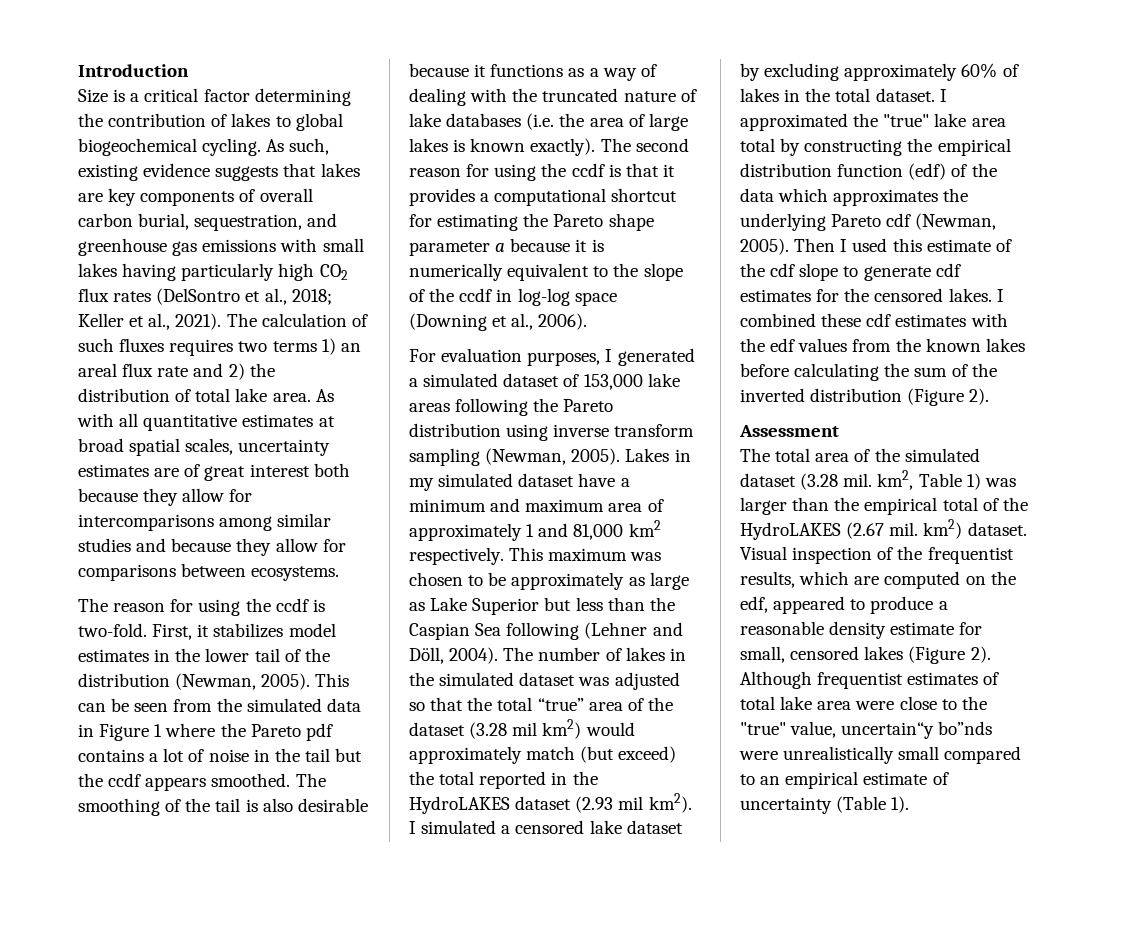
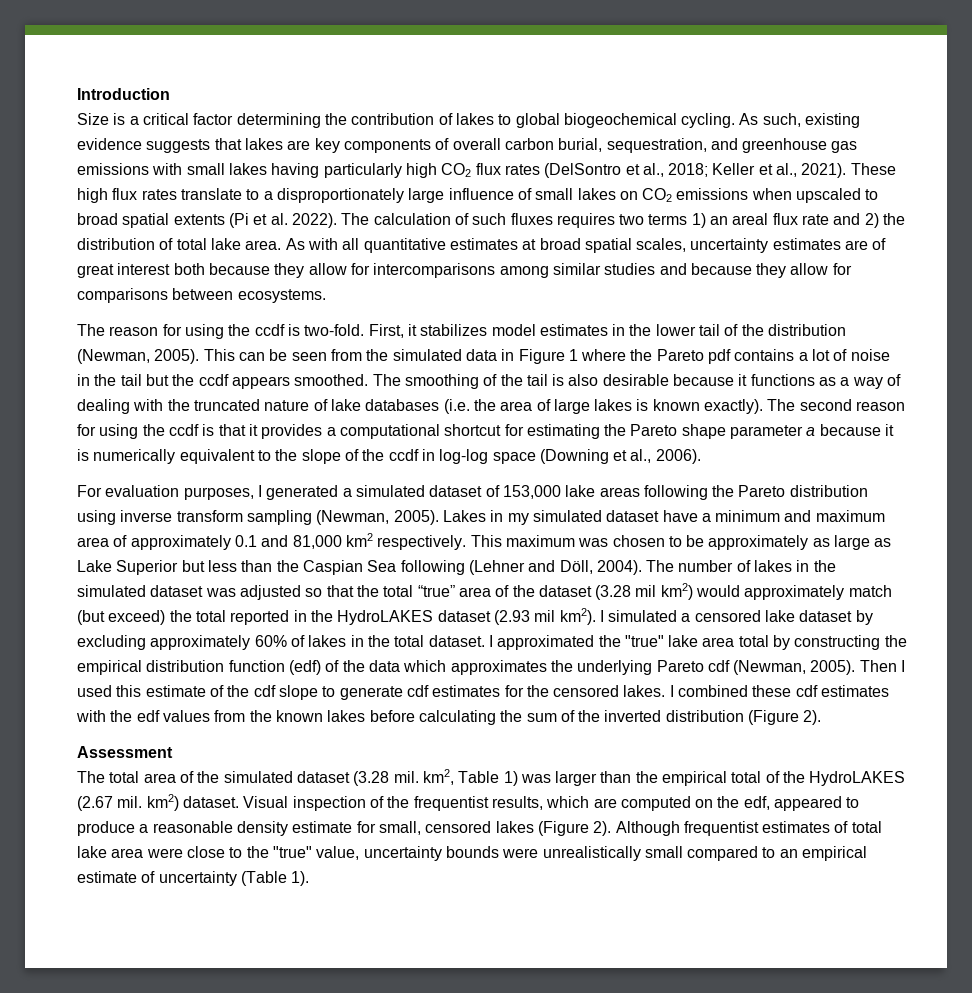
(222, 321) none -> [850,163,896,175] [77,188,879,203] [77,213,337,228] These high flux rates translate to a disproportionately large influence of small lakes on CO2 emissions when upscaled to broad spatial extents (Pi et al. 2022).
[526,524,535,537] 1 -> [234,535,257,547] 0.1
[841,721,993,739] uncertain“y bo”nds -> [363,846,499,861] uncertainty bounds

